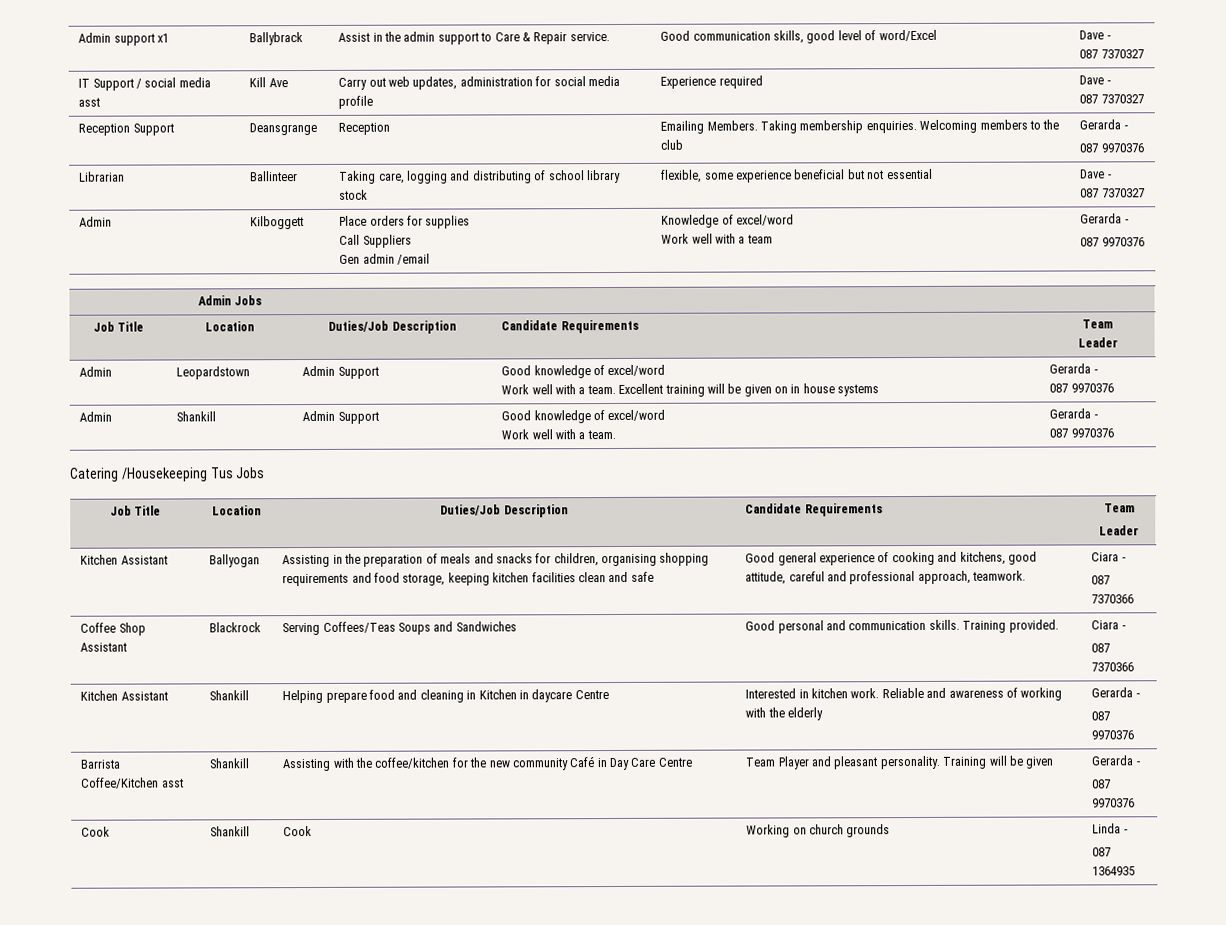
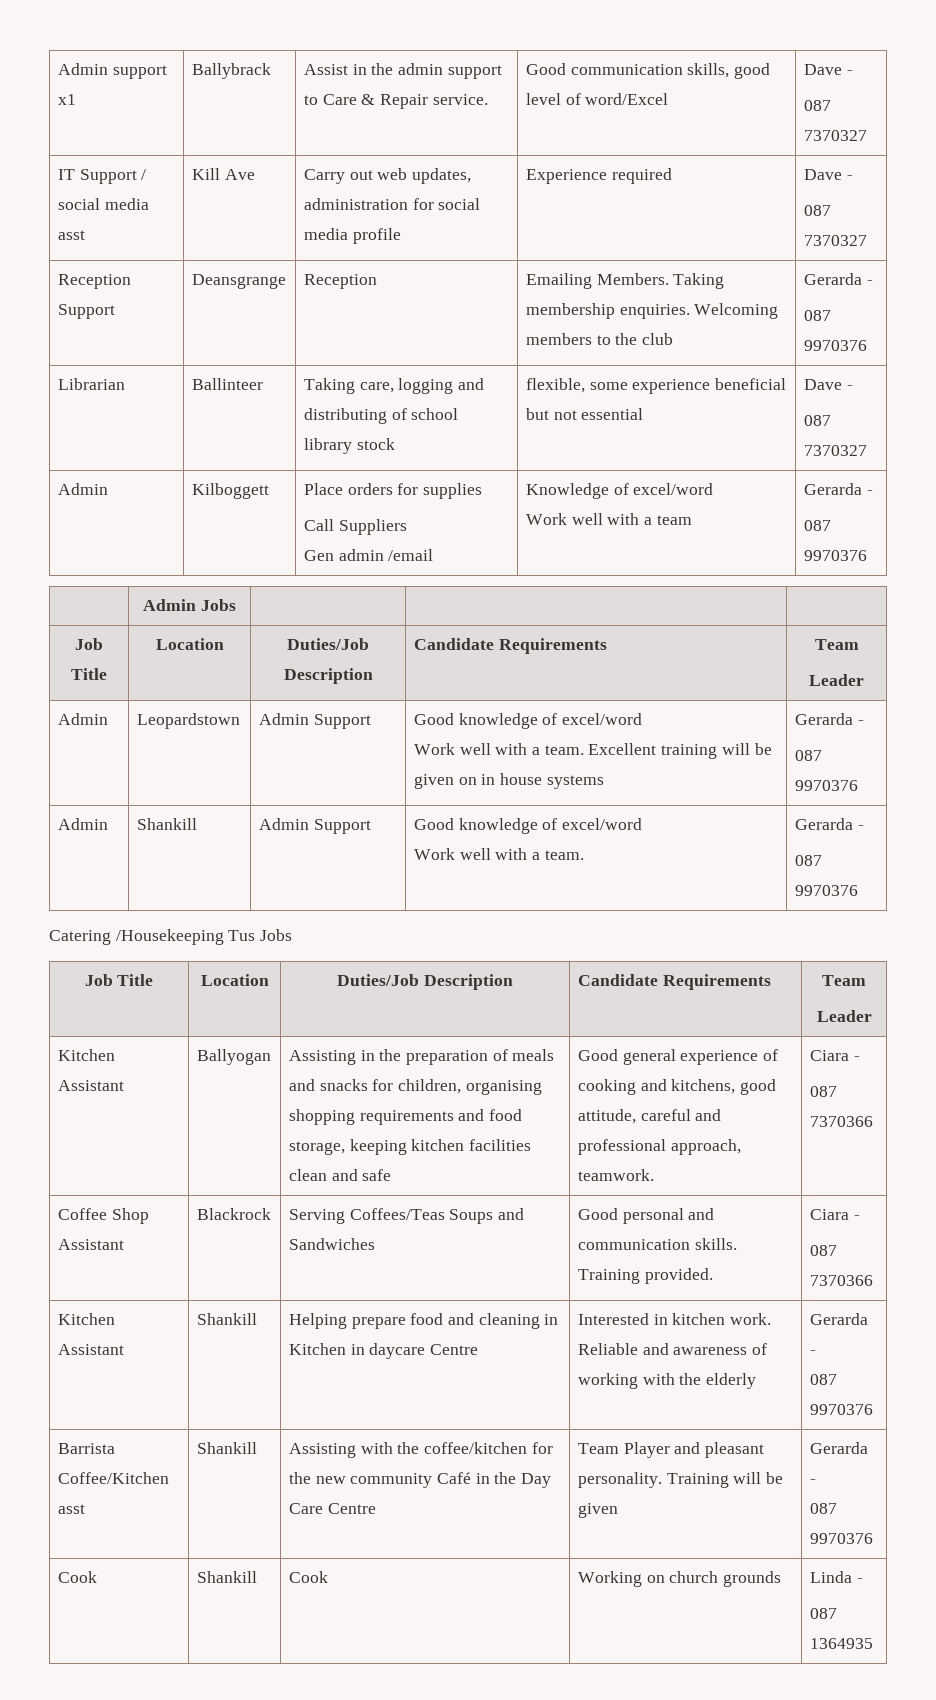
(608, 763) none -> [494,1472,517,1484] the

